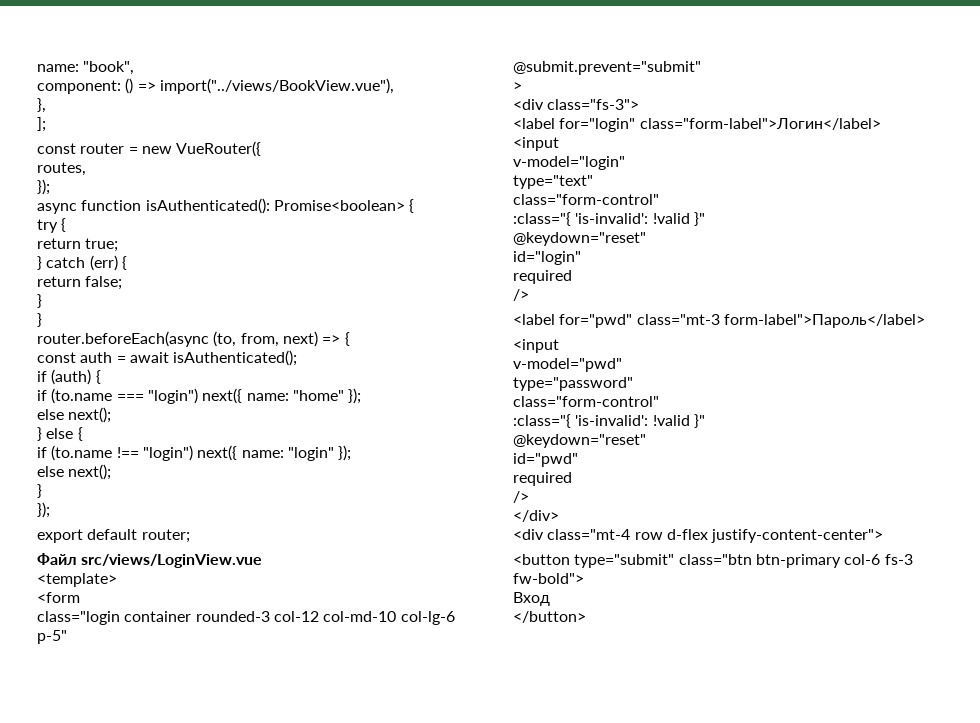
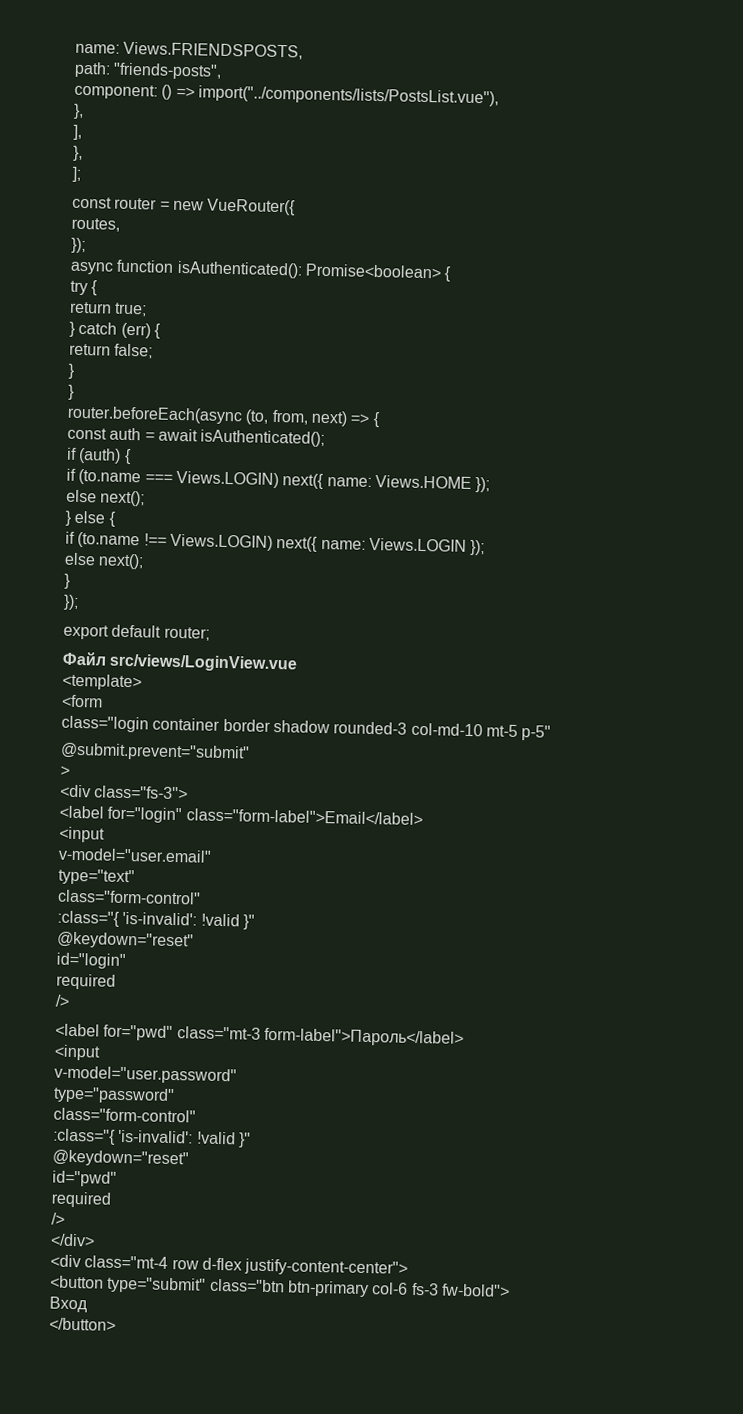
[37,61,135,75] name: "book", -> [75,41,304,60] [74,61,223,80] name: Views.FRIENDSPOSTS, // path: "friends-posts",
[159,78,394,94] import("../views/BookView.vue"), -> [197,85,499,107] [73,103,84,119] [73,124,82,140] import("../components/lists/PostsList.vue"), // }, // ],
[147,388,344,404] "login") next({ name: "home" -> [175,470,472,489] Views.LOGIN) next({ name: Views.HOME
[142,445,334,461] "login") next({ name: "login" -> [169,533,467,552] Views.LOGIN) next({ name: Views.LOGIN
[195,611,455,625] rounded-3 col-12 col-md-10 col-lg-6 -> [222,718,518,737] border shadow rounded-3 col-md-10 mt-5
[639,118,881,130] [513,137,559,151] [513,156,625,170] class="form-label">Логин</label> // <input // v-model="login" -> [185,808,423,826] [59,826,105,843] [58,847,212,863] class="form-label">Email</label> // <input // v-model="user.email"
[513,358,622,372] v-model="pwd" -> [54,1065,237,1085] v-model="user.password"

